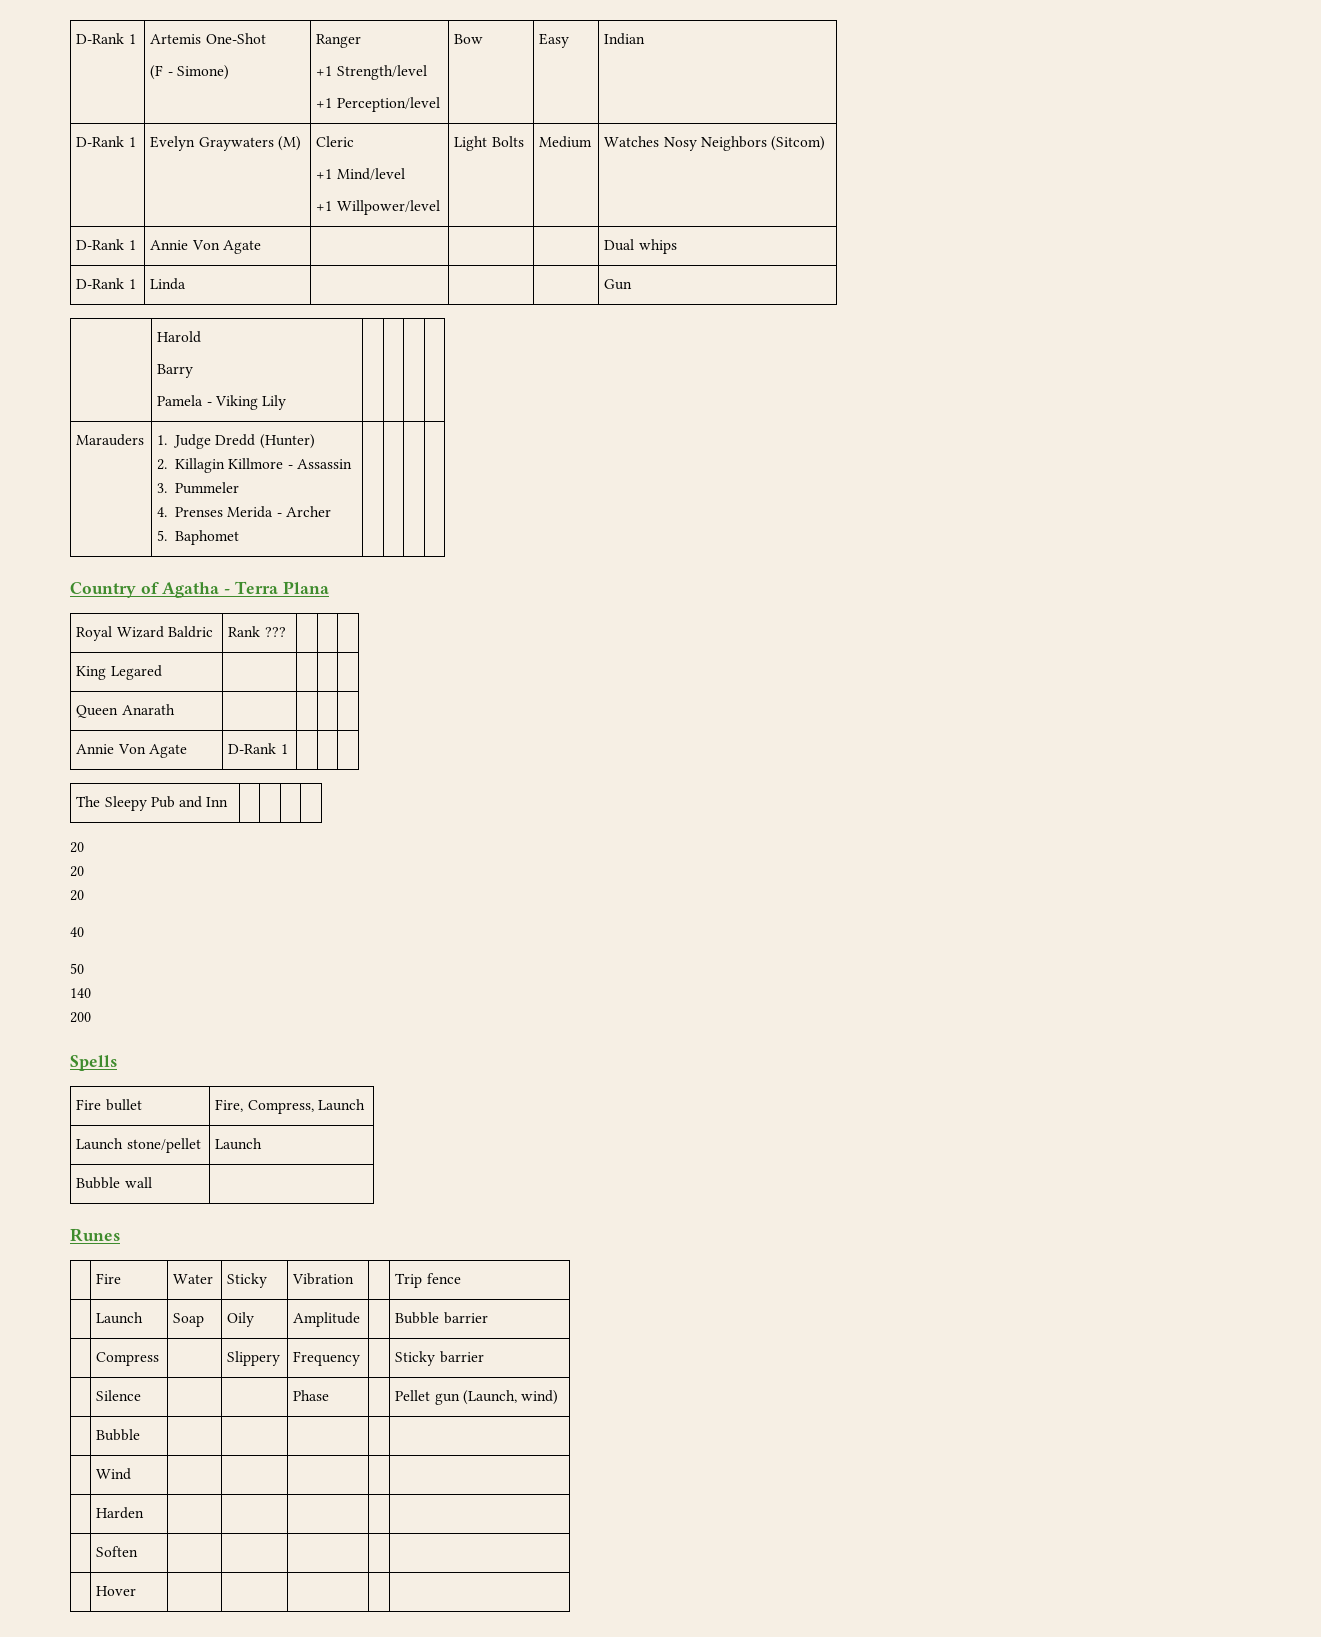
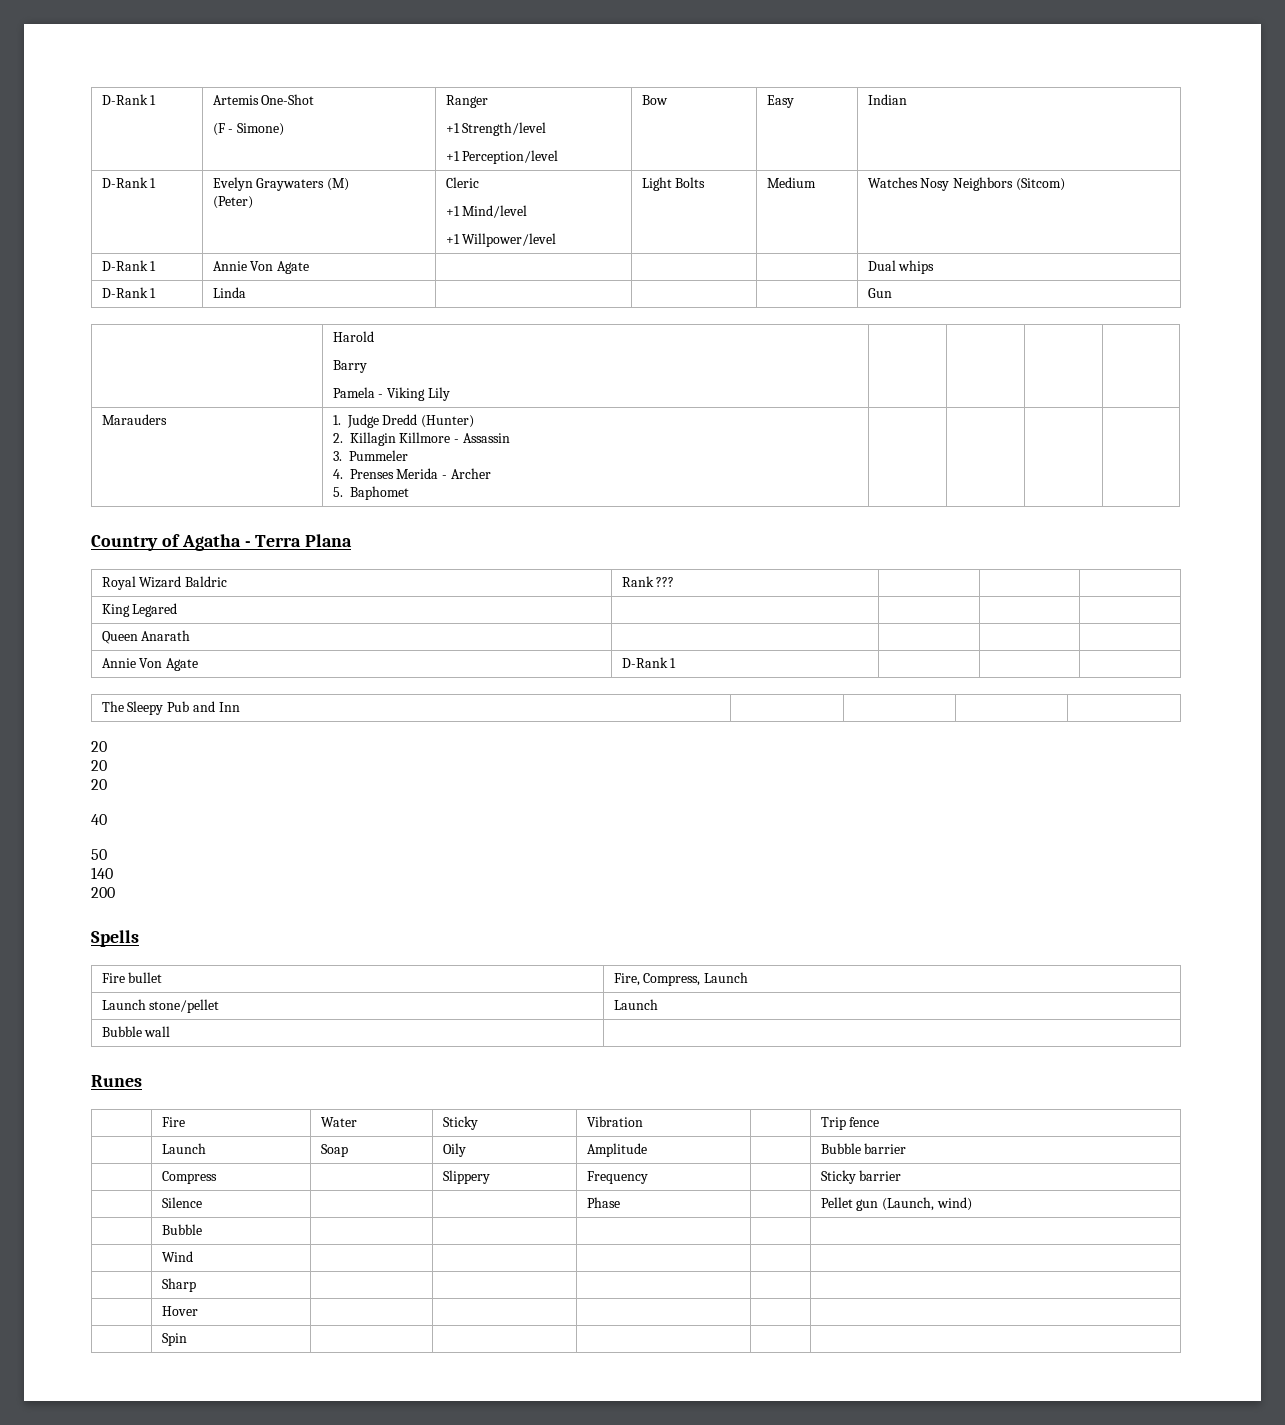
(301, 143) none -> [212,196,253,209] // (Peter)
[96,1507,145,1519] [96,1546,139,1557] Harden | | | | | // | Soften -> [161,1278,196,1292] Sharp
(137, 1591) none -> [161,1333,187,1346] // | Spin | | | | |

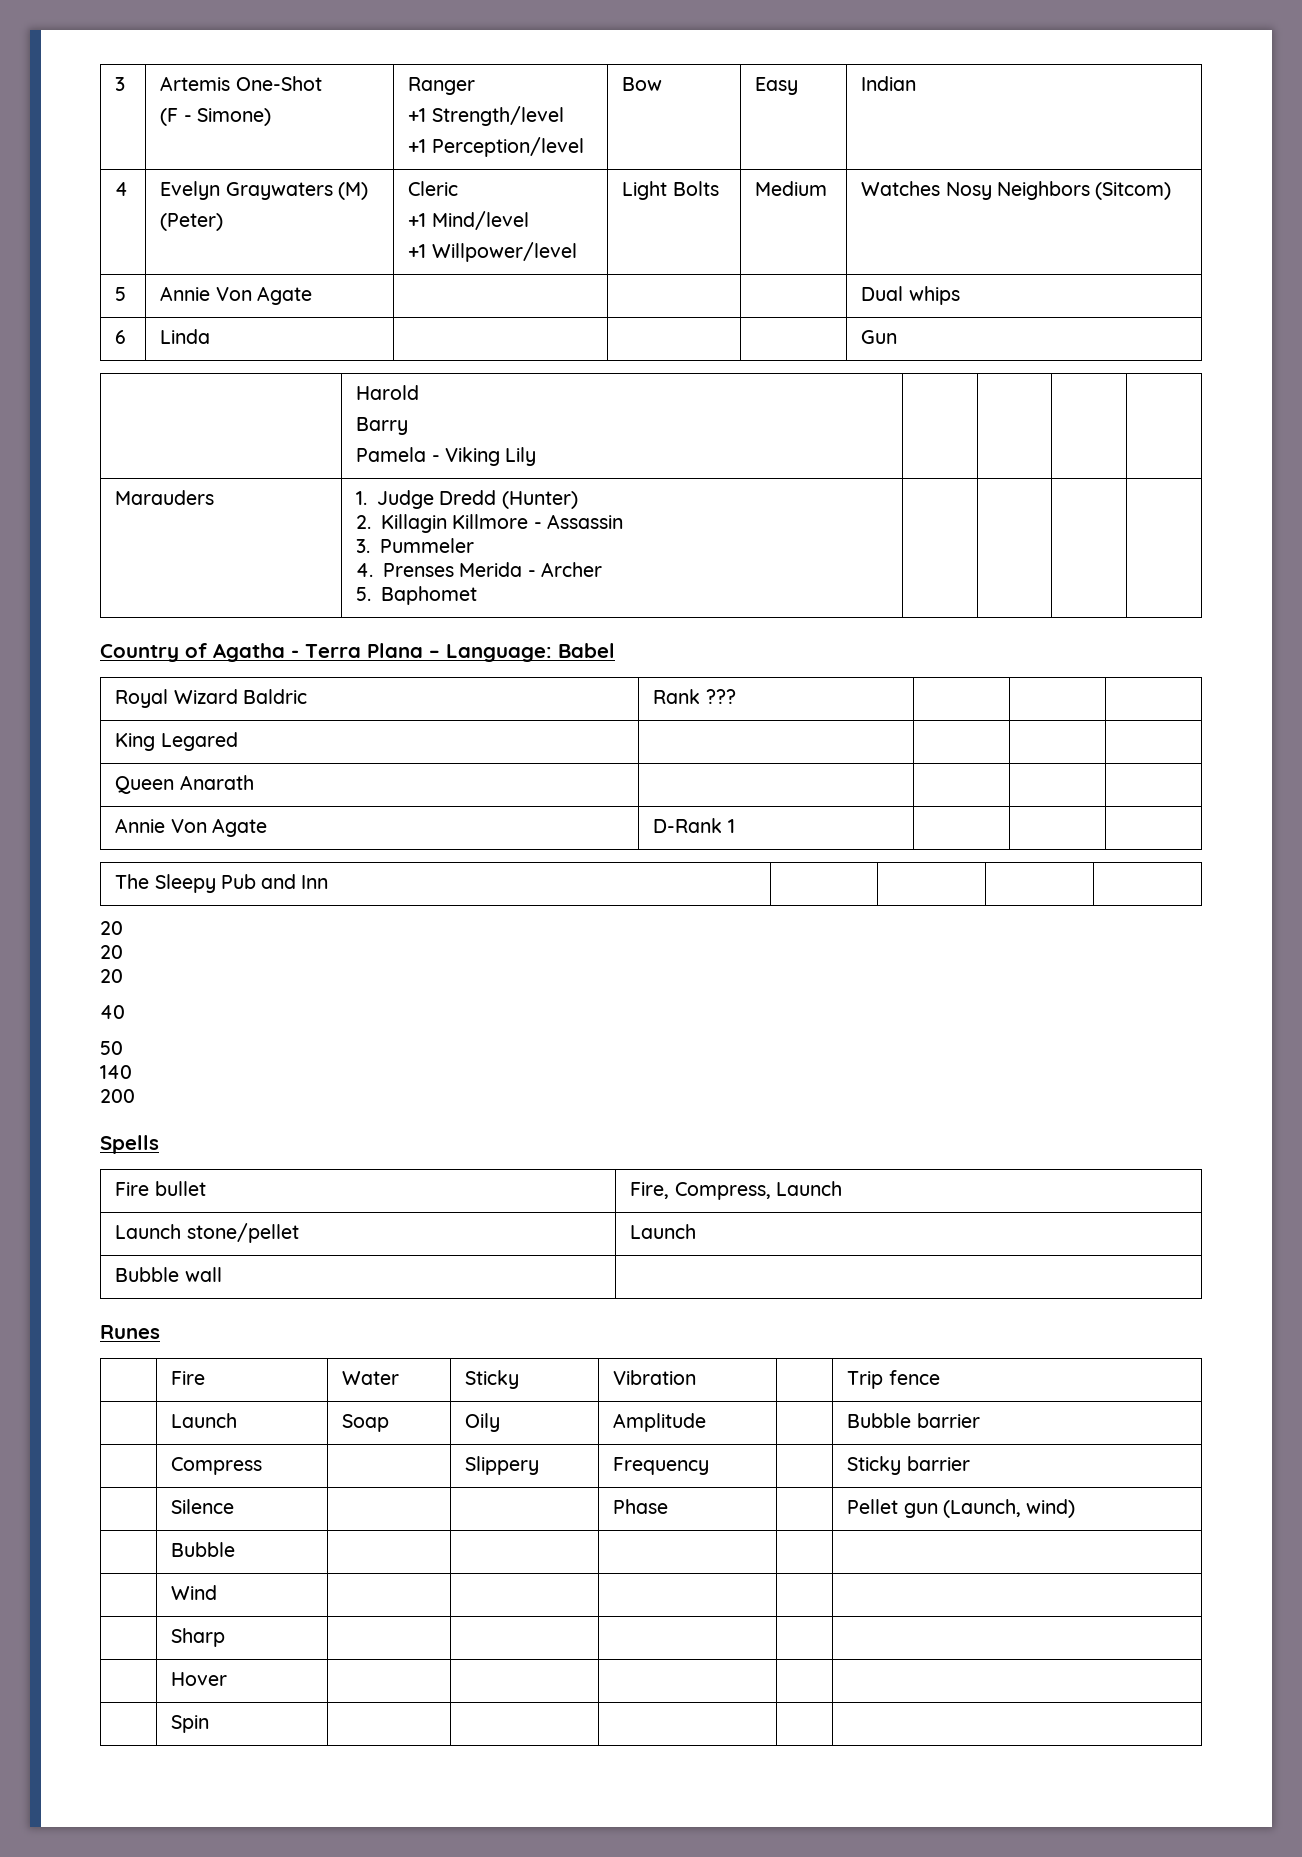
[101,94,157,105] D-Rank 1 -> [115,77,126,91] 3
[101,177,157,188] D-Rank 1 -> [115,182,129,196] 4
[101,260,157,271] D-Rank 1 -> [115,287,127,301] 5
[101,287,157,298] D-Rank 1 -> [115,330,127,344] 6
(353, 540) none -> [429,643,615,662] – Language: Babel

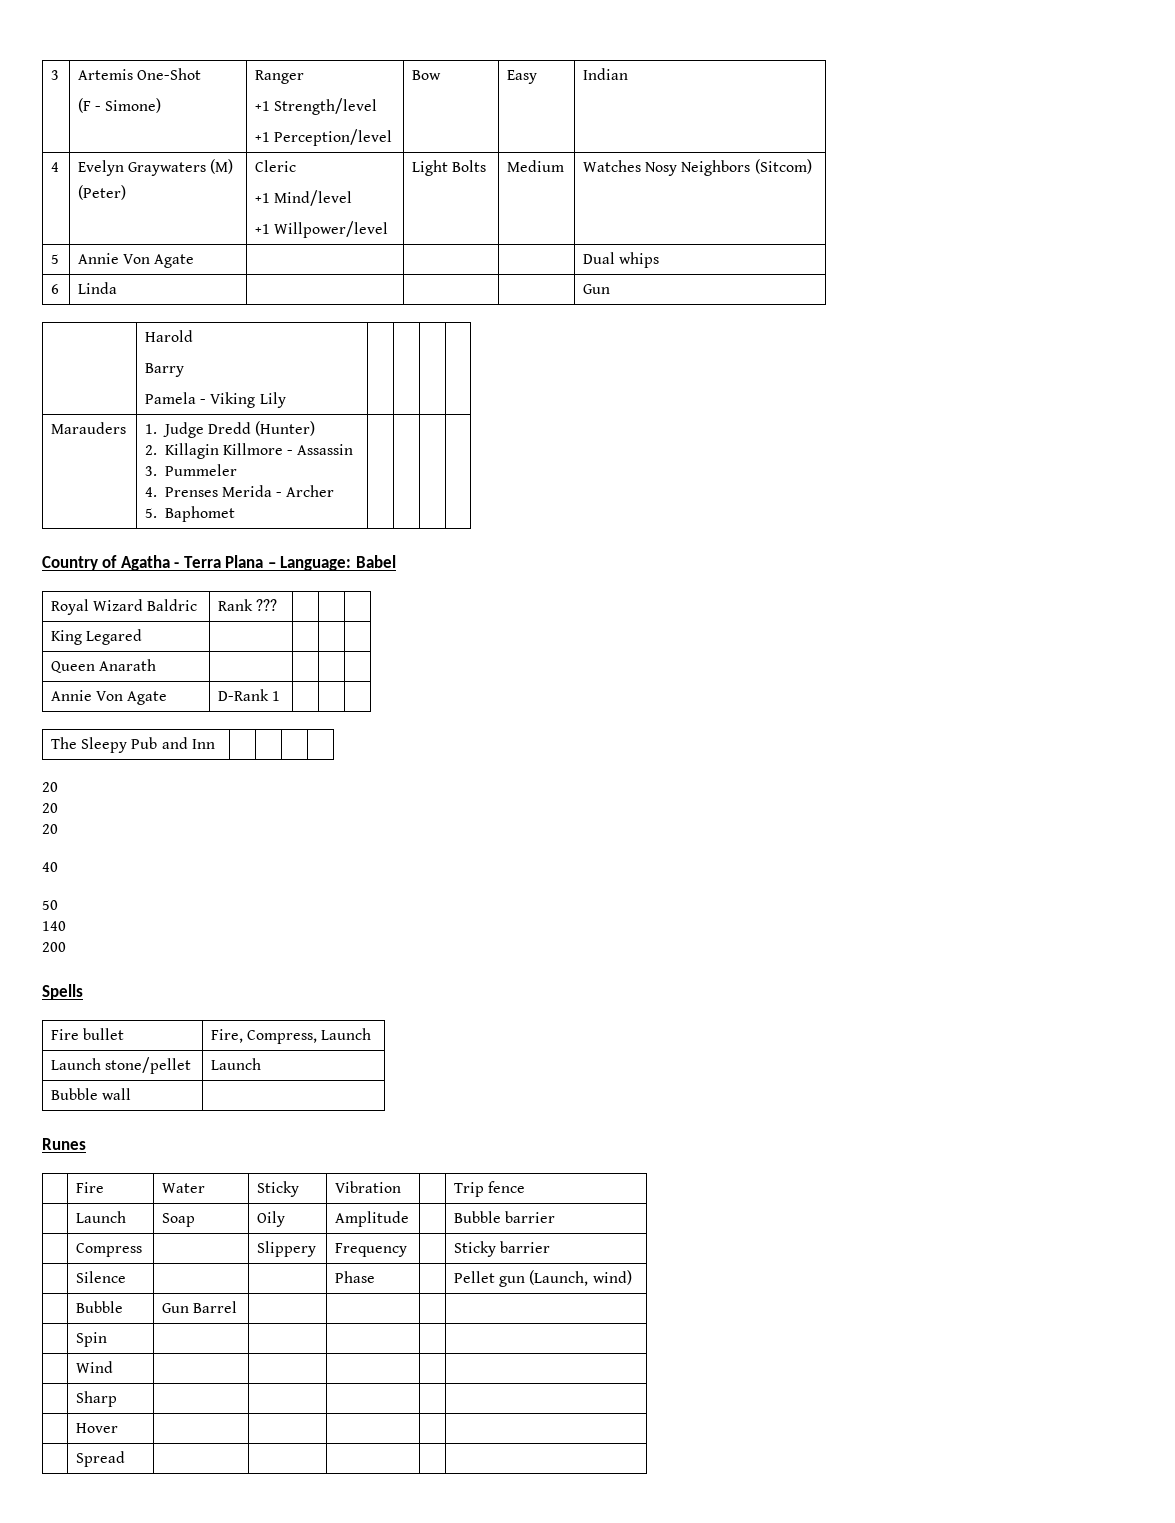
(236, 1549) none -> [162,1301,238,1313] [76,1332,108,1347] | Gun Barrel | | | | // | Spin
[171,1715,210,1733] Spin -> [76,1451,126,1467] Spread

